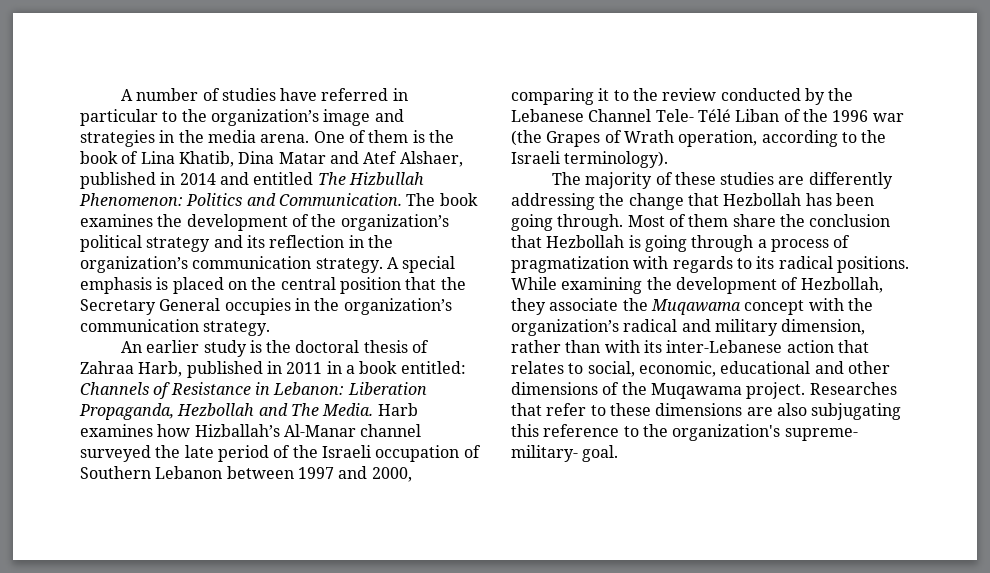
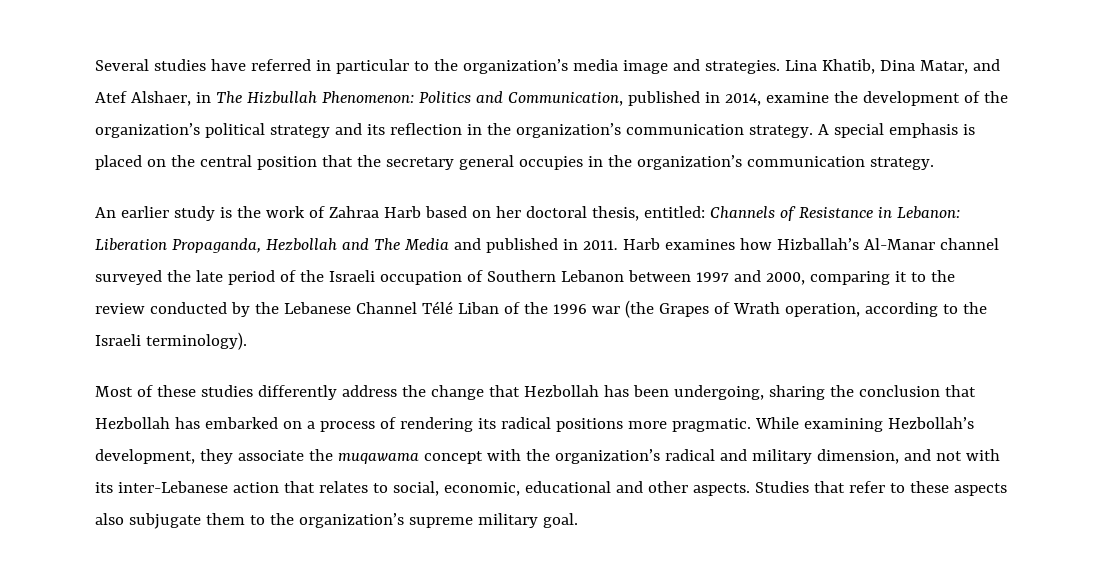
[120,88,220,101] A number of -> [95,59,149,71] Several
(319, 117) none -> [572,59,618,71] media
[80,130,454,147] [80,151,139,164] strategies in the media arena. One of them is the book of -> [704,60,780,74] strategies.
[278,152,326,164] Matar -> [919,60,968,74] Matar,
[80,172,314,189] published in 2014 and entitled -> [195,92,211,103] in
[278,193,478,206] [80,214,153,227] Communication. The book examines -> [507,91,829,106] Communication, published in 2014, examine
[80,298,221,315] Secretary General -> [385,155,514,170] secretary general
[295,340,430,353] [80,361,398,378] doctoral thesis of Zahraa Harb, published in 2011 in a book -> [265,206,639,221] work of Zahraa Harb based on her doctoral thesis,
[322,403,374,416] Media. -> [403,238,618,253] Media and published in 2011.
[655,109,694,122] Tele- -> (417, 308) none
[551,172,653,189] The majority -> [95,386,133,397] Most
[778,172,893,189] [511,193,595,210] are differently addressing -> [257,385,397,400] differently address
[511,214,891,231] [511,235,851,252] [511,256,909,273] [511,277,883,294] going through. Most of them share the conclusion that Hezbollah is going through a process of pragmatization with regards to its radical positions. While examining the development of Hezbollah, -> [673,385,976,400] [95,417,974,432] [95,449,195,464] undergoing, sharing the conclusion that Hezbollah has embarked on a process of rendering its radical positions more pragmatic. While examining Hezbollah’s development,
[650,299,741,315] Muqawama -> [337,452,419,464] muqawama
[511,340,601,353] rather than -> [903,449,962,461] and not
[511,382,897,399] [511,403,902,420] [511,424,858,441] [511,445,578,462] dimensions of the Muqawama project. Researches that refer to these dimensions are also subjugating this reference to the organization's supreme- military- -> [692,481,1007,496] [95,513,538,529] aspects. Studies that refer to these aspects also subjugate them to the organization’s supreme military

